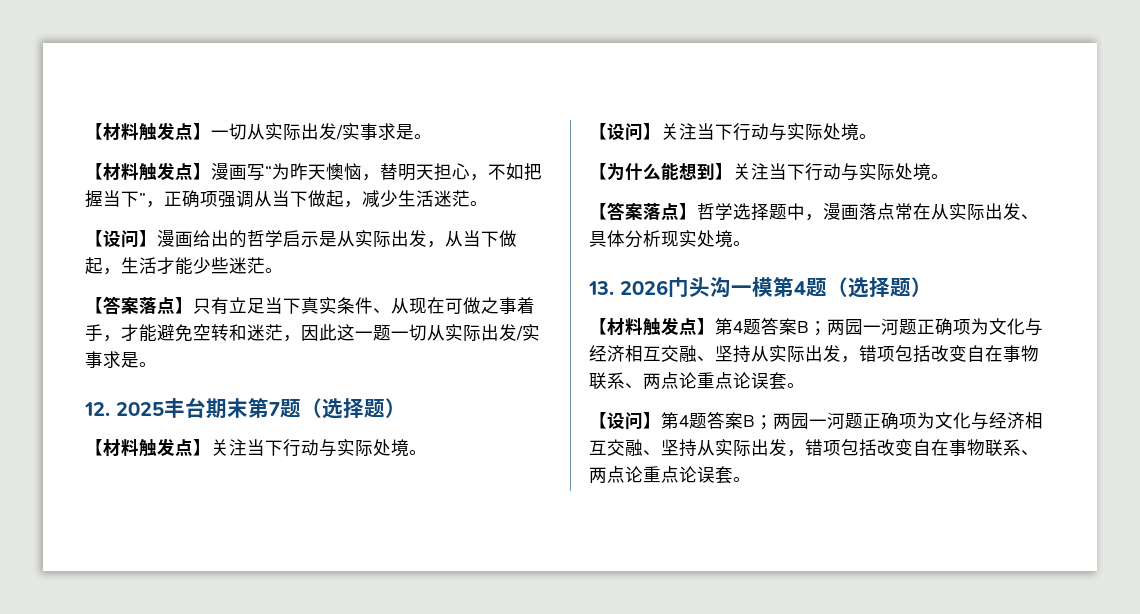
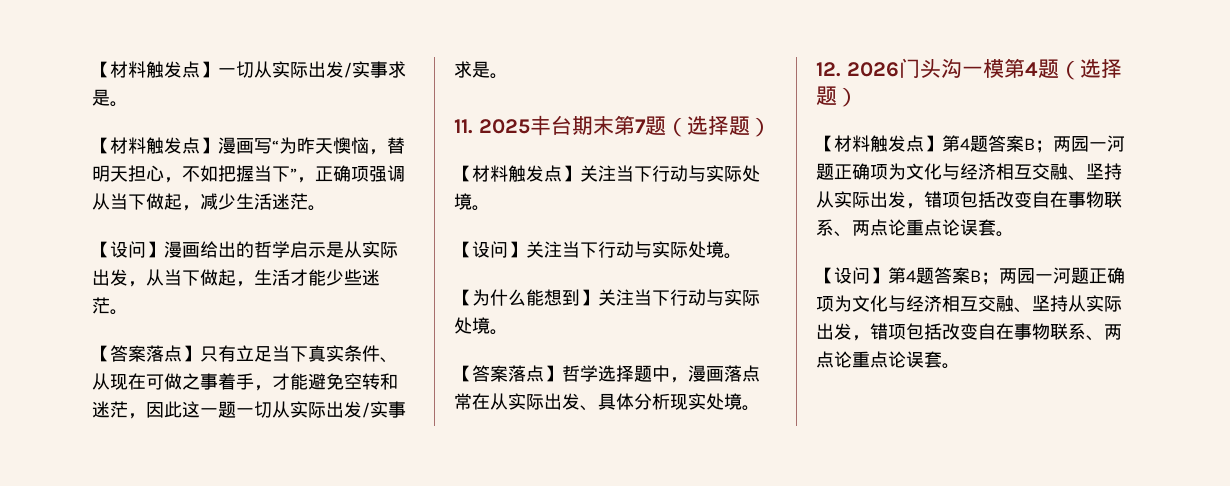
[84,402,110,416] 12. -> [454,119,473,134] 11.
[588,281,614,295] 13. -> [816,62,841,77] 12.

